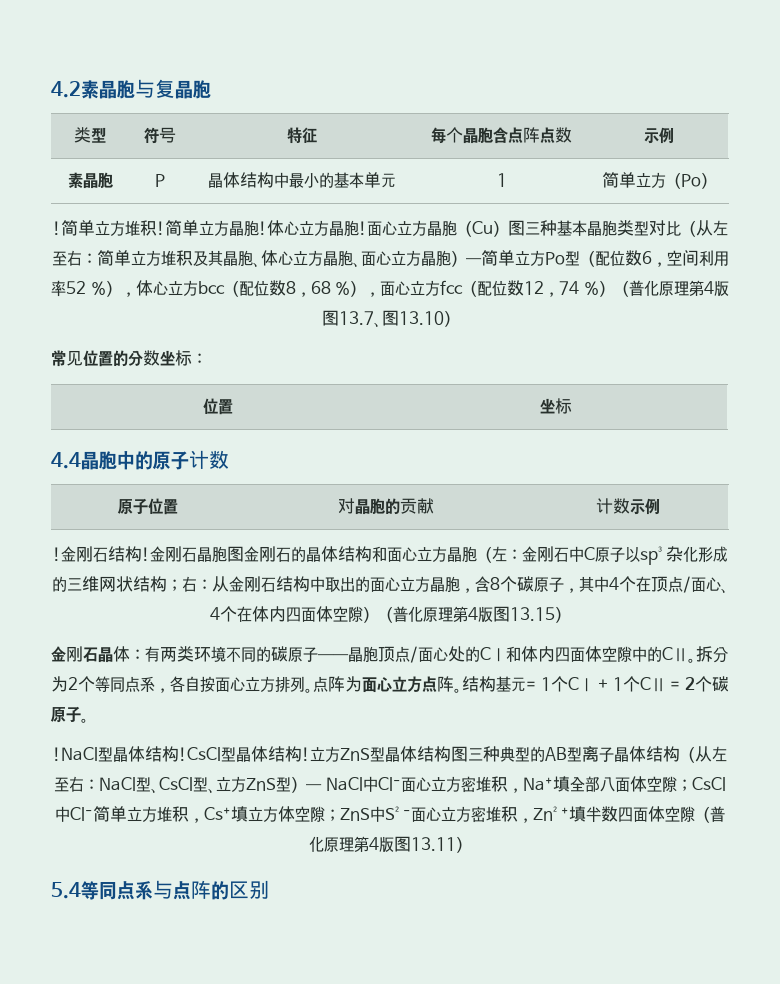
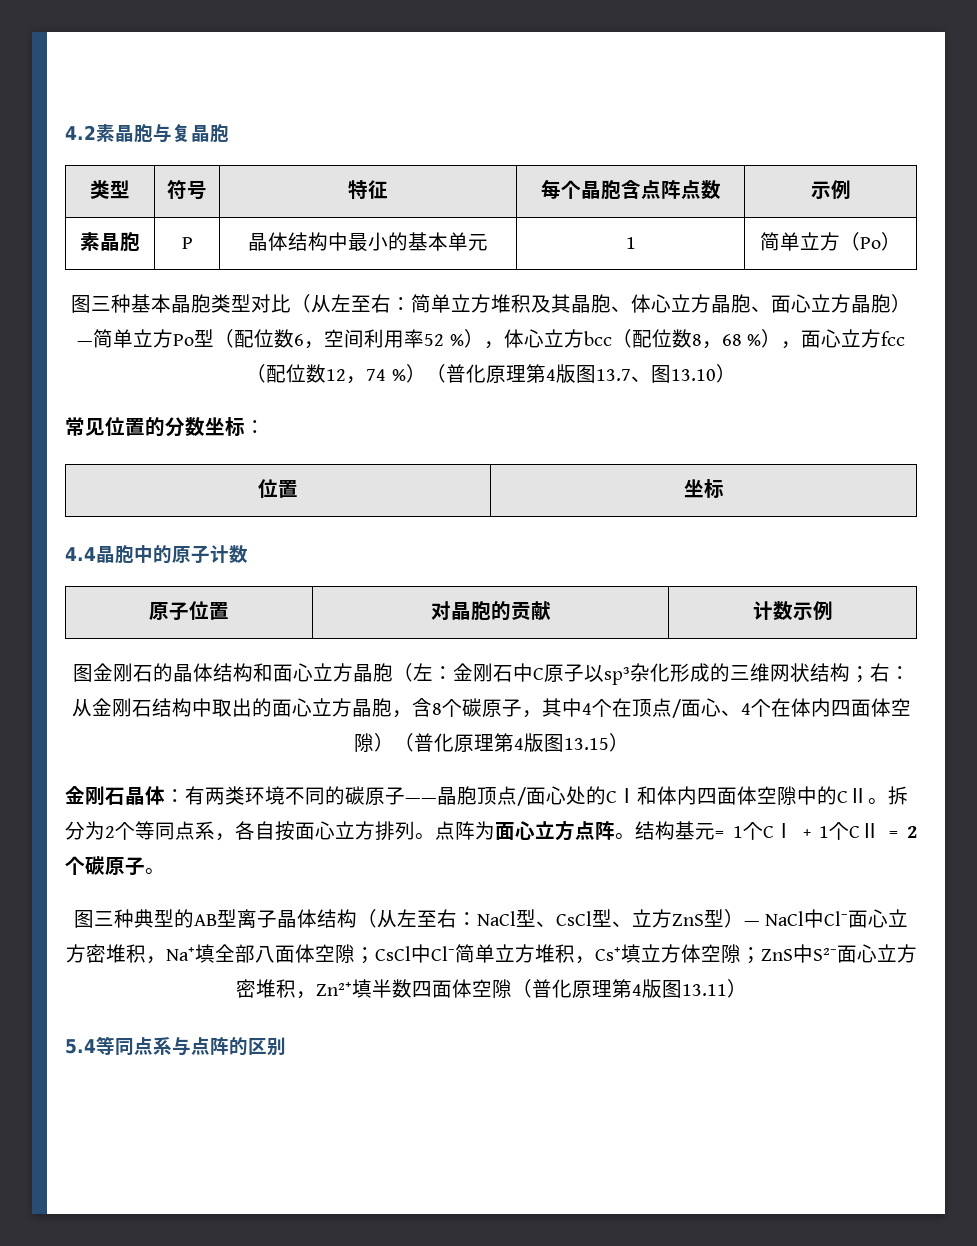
[52,220,508,237] !简单立方堆积!简单立方晶胞!体心立方晶胞!面心立方晶胞（Cu） -> (901, 241) none
[52,546,227,562] !金刚石结构!金刚石晶胞 -> (833, 610) none
[53,746,451,762] !NaCl型晶体结构!CsCl型晶体结构!立方ZnS型晶体结构 -> (165, 871) none

